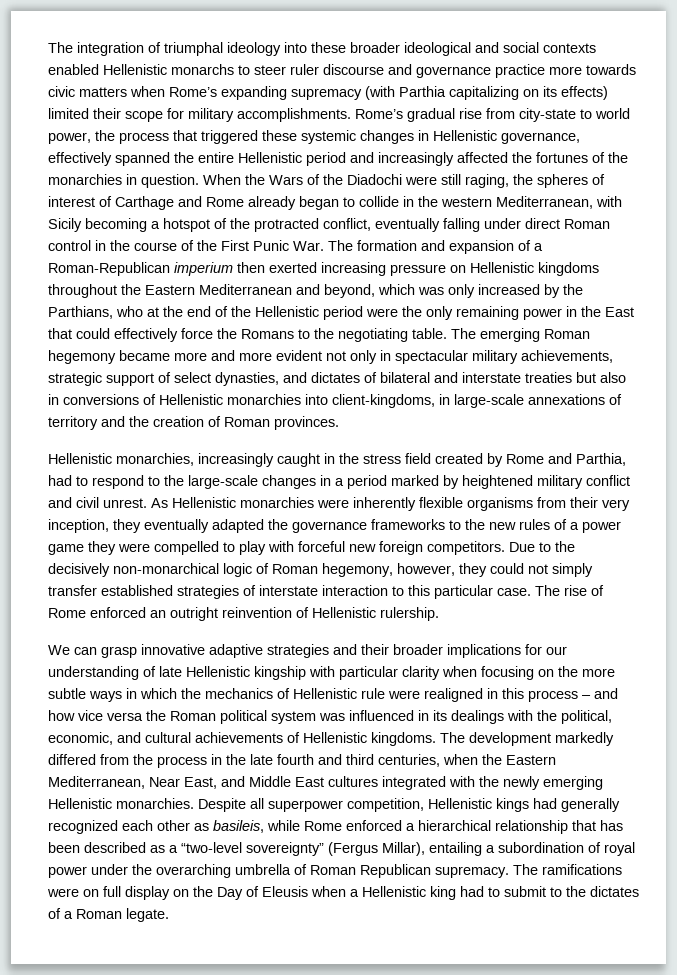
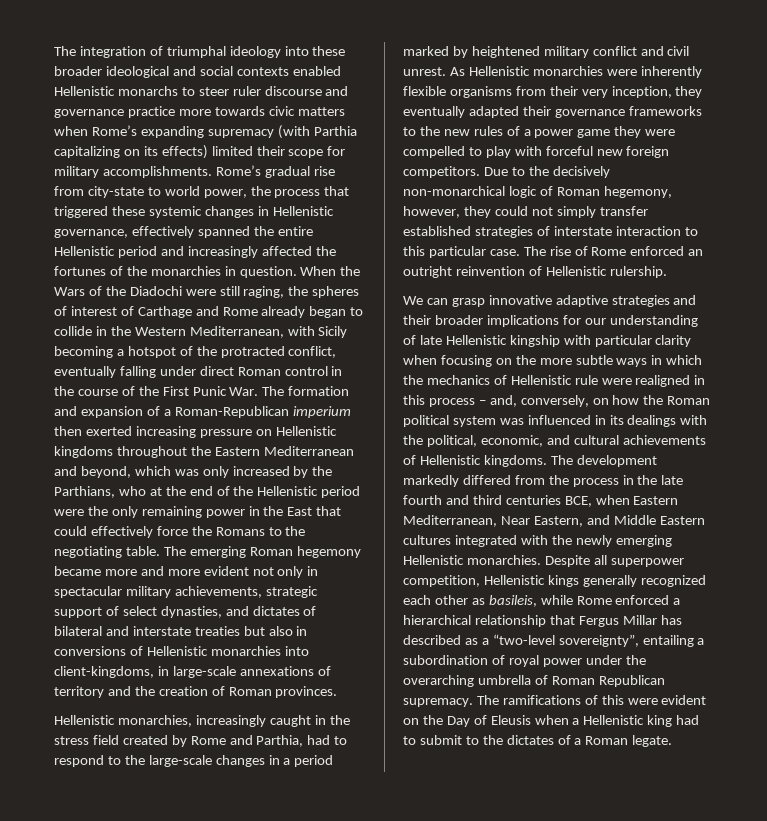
[441,197,492,207] western -> [134,327,186,336] Western
[268,519,288,530] the -> [522,106,551,116] their
[594,688,618,699] [48,710,143,721] and how vice versa -> [489,395,640,407] and, conversely, on how
[378,754,502,767] centuries, when the -> [505,495,630,507] centuries BCE, when
[184,777,217,789] East, -> [533,516,583,527] Eastern,
[295,777,324,787] East -> [659,516,705,525] Eastern
[533,798,557,809] had -> (579, 581) none
[600,820,623,831] [48,842,80,853] has been -> [578,615,682,627] Fergus Millar has
[246,842,425,856] sovereignty” (Fergus Millar), -> [558,634,639,647] sovereignty”,
[47,886,170,900] were on full display -> [584,695,707,705] of this were evident

